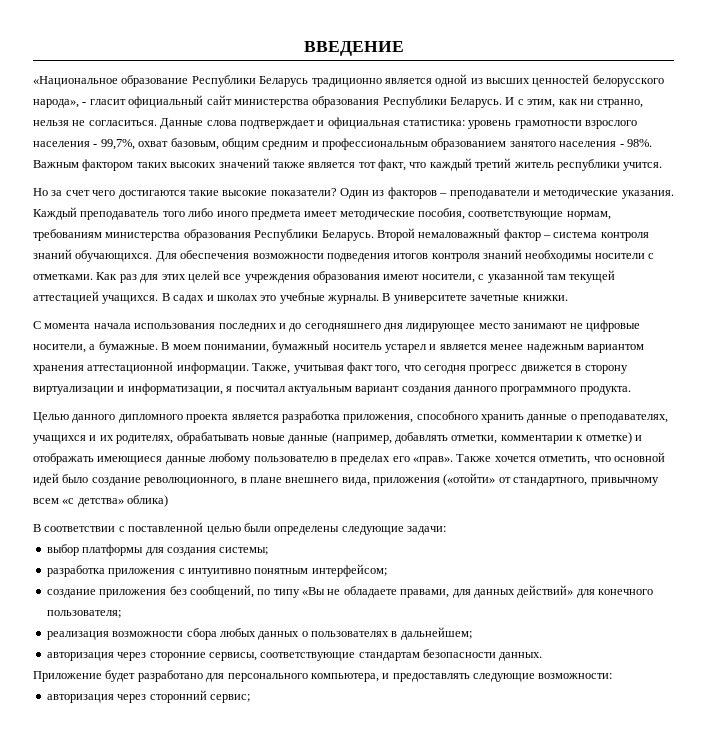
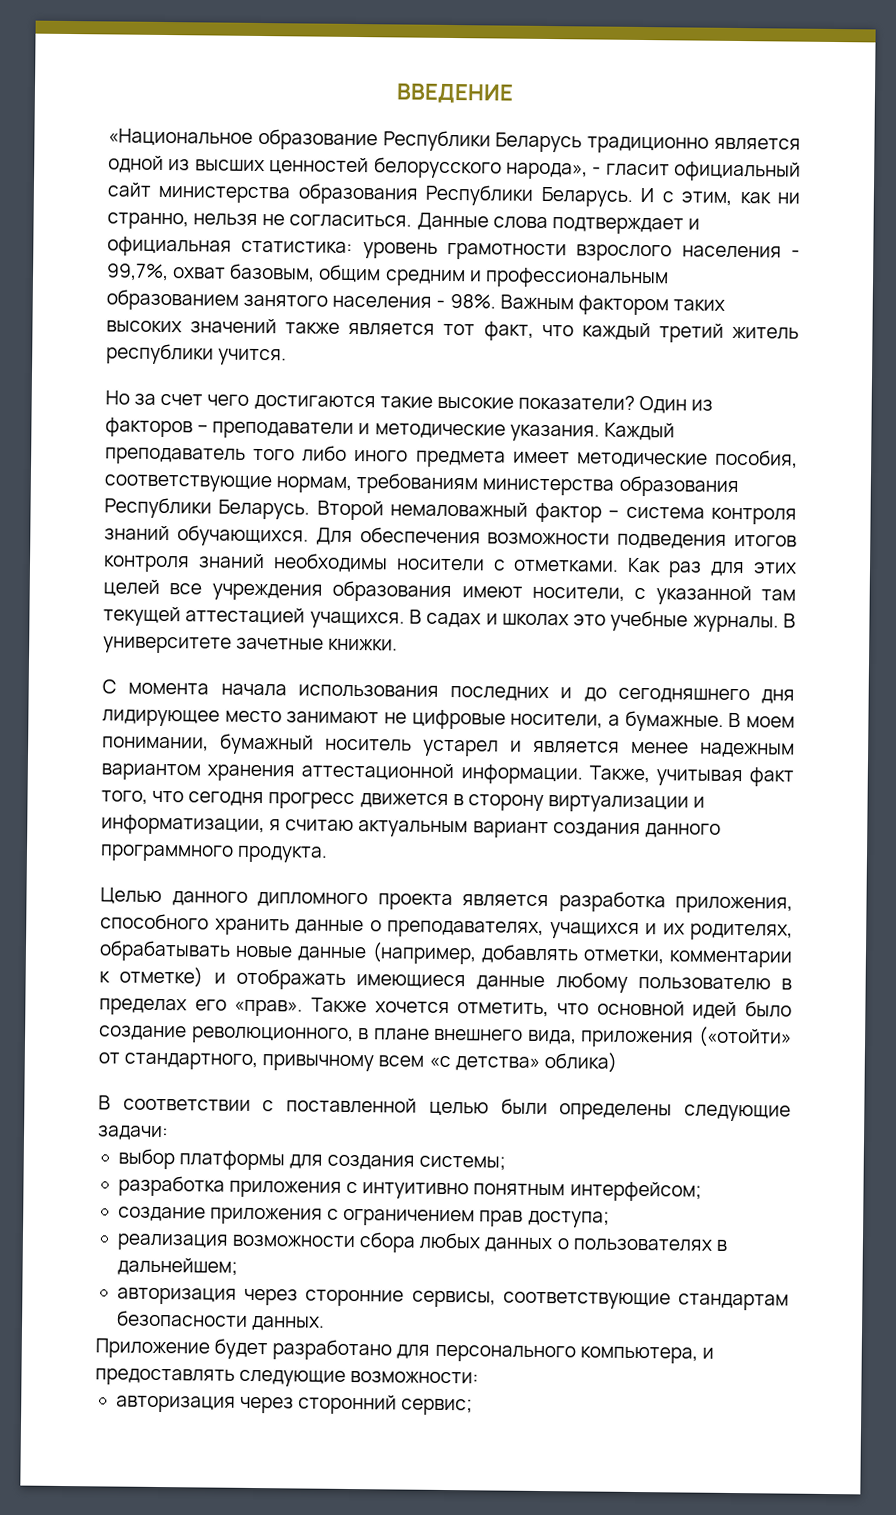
[235,386,285,392] посчитал -> [285,819,355,832] считаю
[169,585,653,598] [46,610,121,618] без сообщений, по типу «Вы не обладаете правами, для данных действий» для конечного пользователя; -> [327,1208,610,1228] с ограничением прав доступа;

